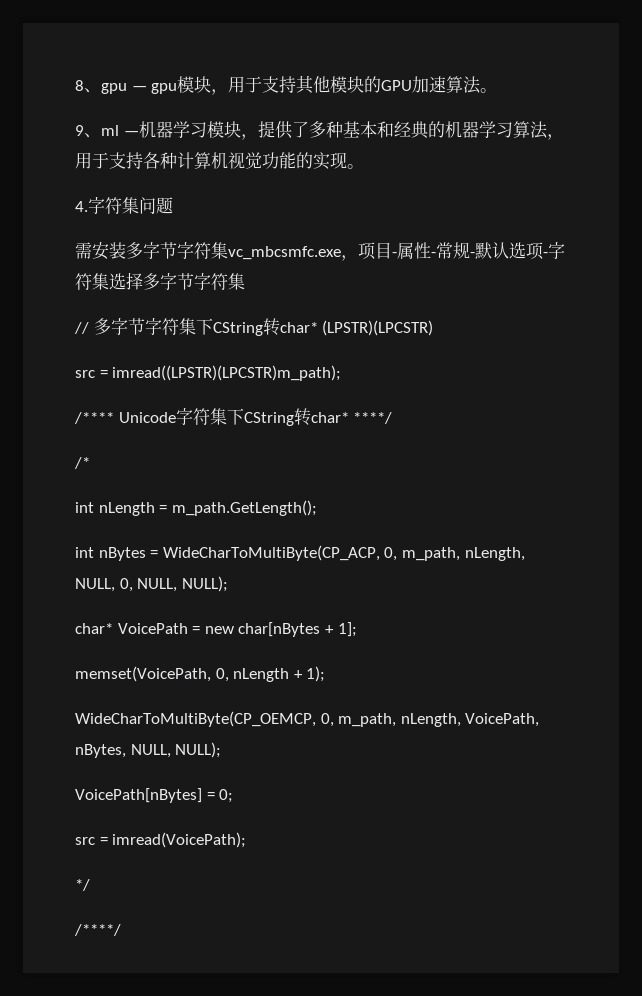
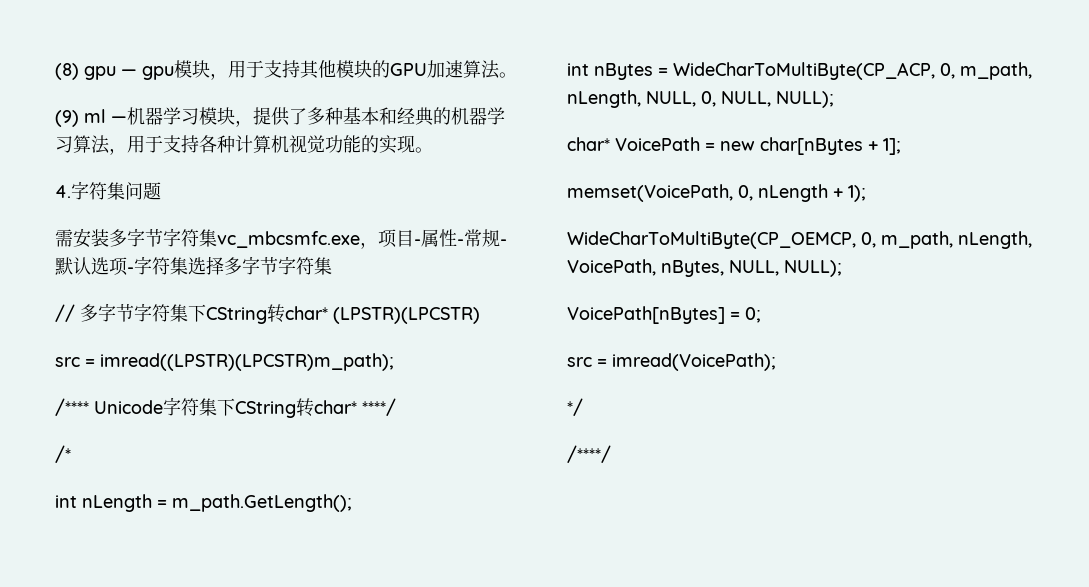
[75,80,101,93] 8、 -> [55,63,79,80] (8)
[75,125,101,138] 9、 -> [55,110,79,127] (9)

